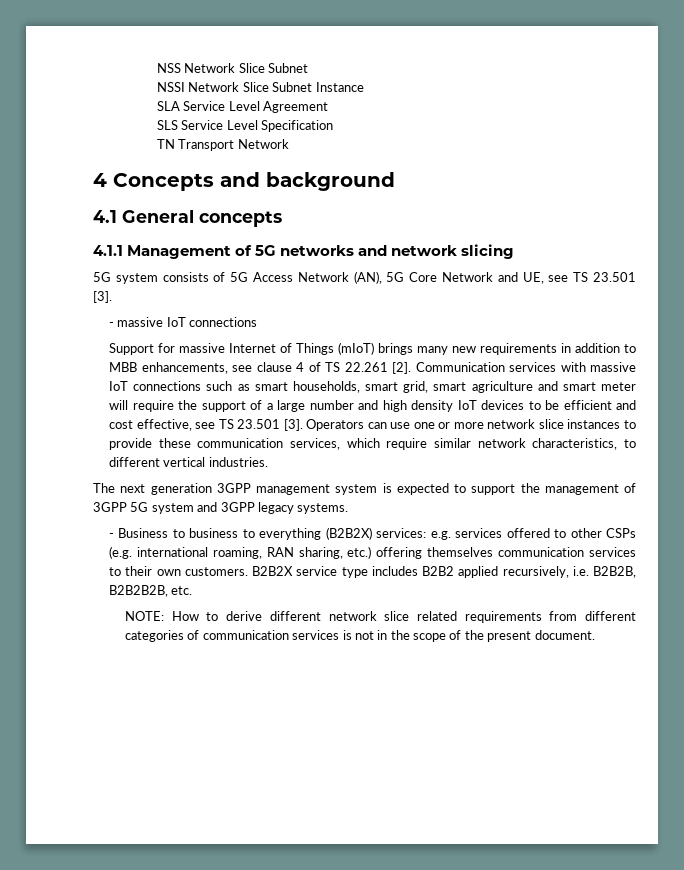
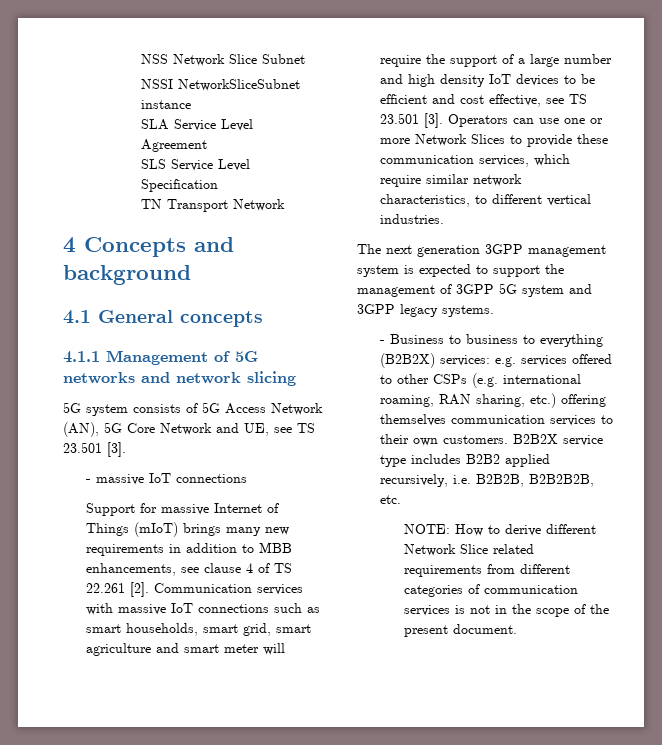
[188,82,364,92] Network Slice Subnet Instance -> [177,79,300,91] [140,100,191,109] NetworkSliceSubnet instance
[487,419,621,429] network slice instances -> [415,134,506,146] Network Slices
[328,611,410,621] network slice -> [403,544,488,556] Network Slice

